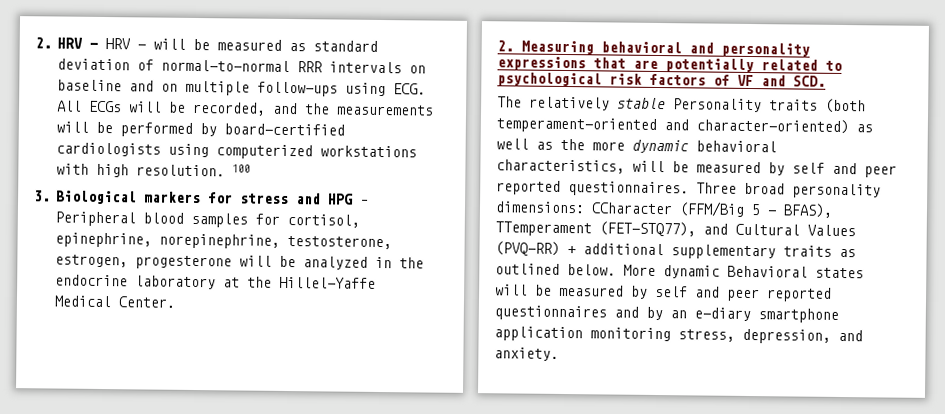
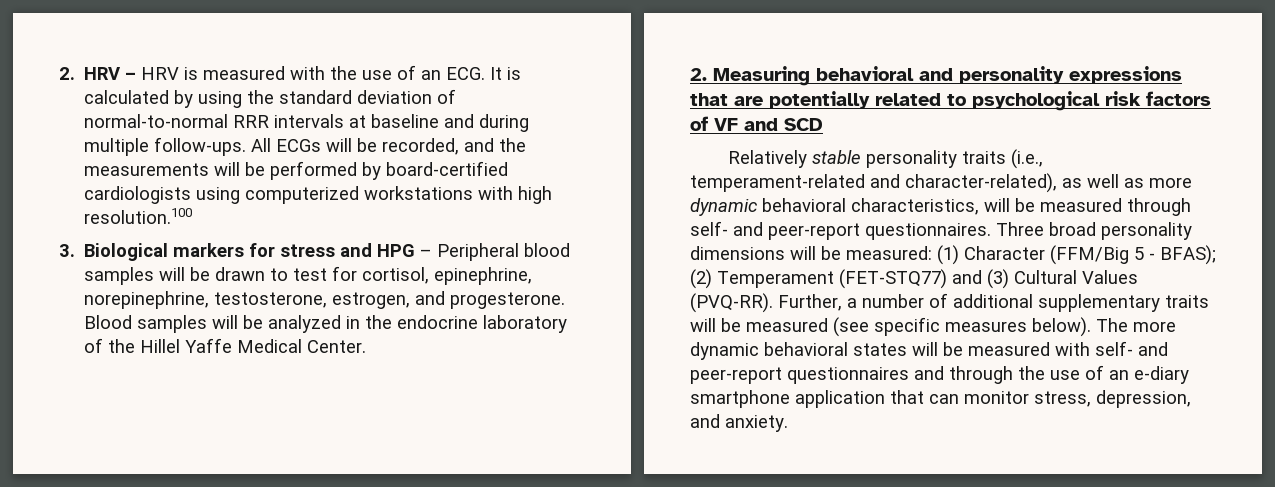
[137,38,306,52] - will be measured as -> [184,65,522,80] [84,90,275,108] is measured with the use of an ECG. It is calculated by using the
[409,65,426,74] on -> [349,115,367,128] at
[161,80,426,97] on multiple follow-ups using ECG. -> [479,114,530,132] [84,137,247,156] during multiple follow-ups.
[136,164,251,177] resolution. 100 -> [84,208,193,224] resolution.100
(248, 220) none -> [159,267,328,281] will be drawn to test
[135,255,232,270] progesterone -> [415,291,566,309] [84,315,208,333] and progesterone. Blood samples
[223,276,376,289] at the Hillel-Yaffe -> [84,338,233,353] of the Hillel Yaffe
[793,75,826,87] [497,96,866,114] [496,117,849,135] SCD. // The relatively stable Personality traits (both temperament-oriented and character-oriented) -> [784,118,823,131] [728,149,1044,169] [690,173,1057,193] SCD // Relatively stable personality traits (i.e., temperament-related and character-related),
[560,138,585,151] the -> (1144, 183) none
[768,162,897,178] [496,180,881,199] [495,201,833,218] [495,221,856,237] [495,241,856,260] [495,263,864,279] [495,284,832,302] [494,305,663,321] by self and peer reported questionnaires. Three broad personality dimensions: CCharacter (FFM/Big 5 - BFAS), TTemperament (FET-STQ77), and Cultural Values (PVQ-RR) + additional supplementary traits as outlined below. More dynamic Behavioral states will be measured by self and peer reported questionnaires and by -> [1127,198,1191,216] [690,221,1192,240] [690,245,1216,265] [690,269,1138,289] [690,293,1209,313] [690,317,1176,337] [690,341,1168,360] [690,365,1104,384] through self- and peer-report questionnaires. Three broad personality dimensions will be measured: (1) Character (FFM/Big 5 - BFAS); (2) Temperament (FET-STQ77) and (3) Cultural Values (PVQ-RR). Further, a number of additional supplementary traits will be measured (see specific measures below). The more dynamic behavioral states will be measured with self- and peer-report questionnaires and through the use of
[590,327,671,342] monitoring -> [890,390,1029,404] that can monitor

